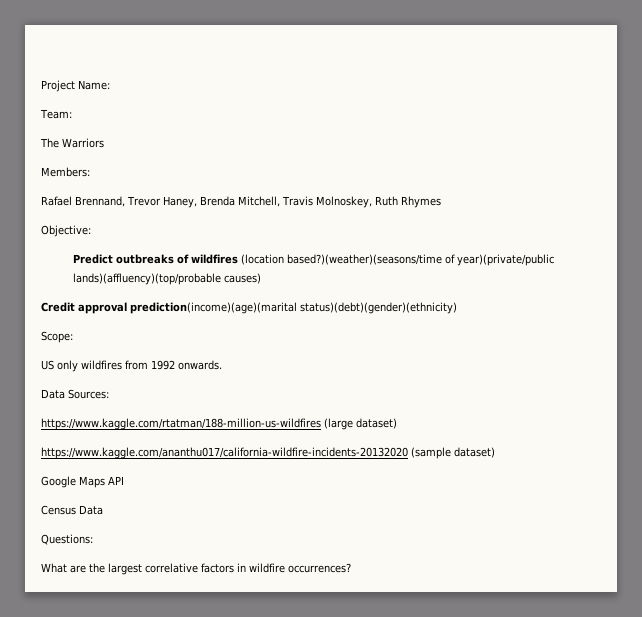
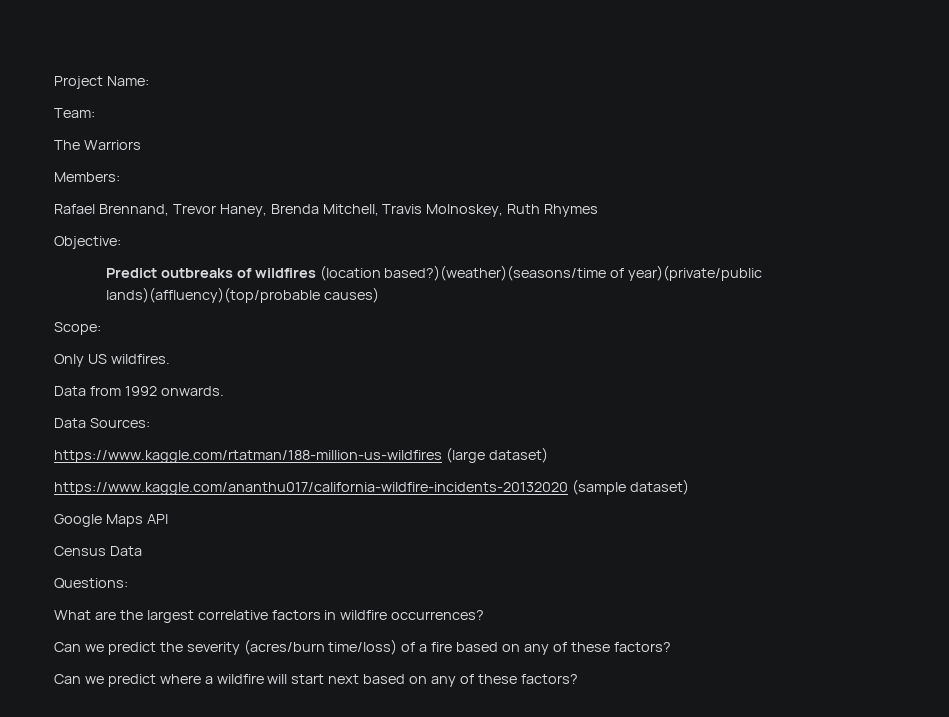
[41,302,457,314] [41,331,73,343] [41,360,122,372] Credit approval prediction(income)(age)(marital status)(debt)(gender)(ethnicity) // Scope: // US only wildfires -> [54,322,101,335] [54,354,170,367] [54,386,86,396] Scope: // Only US wildfires. // Data
(351, 568) none -> [54,639,671,655] [54,674,578,687] // Can we predict the severity (acres/burn time/loss) of a fire based on any of these factors? // Can we predict where a wildfire will start next based on any of these factors?

